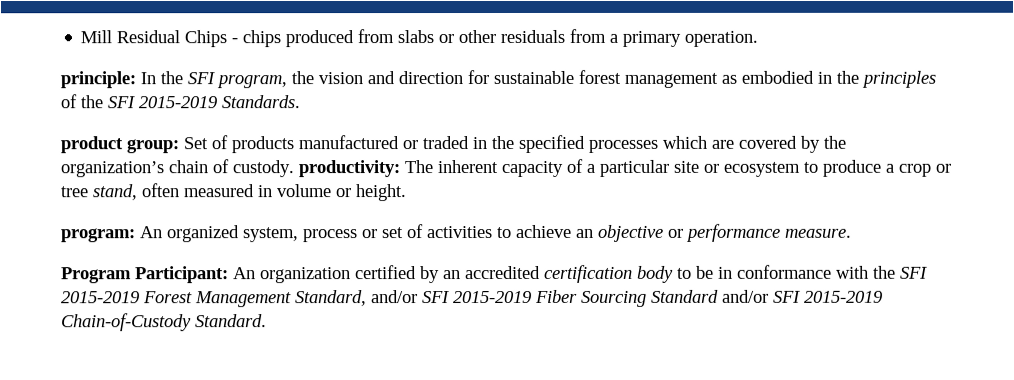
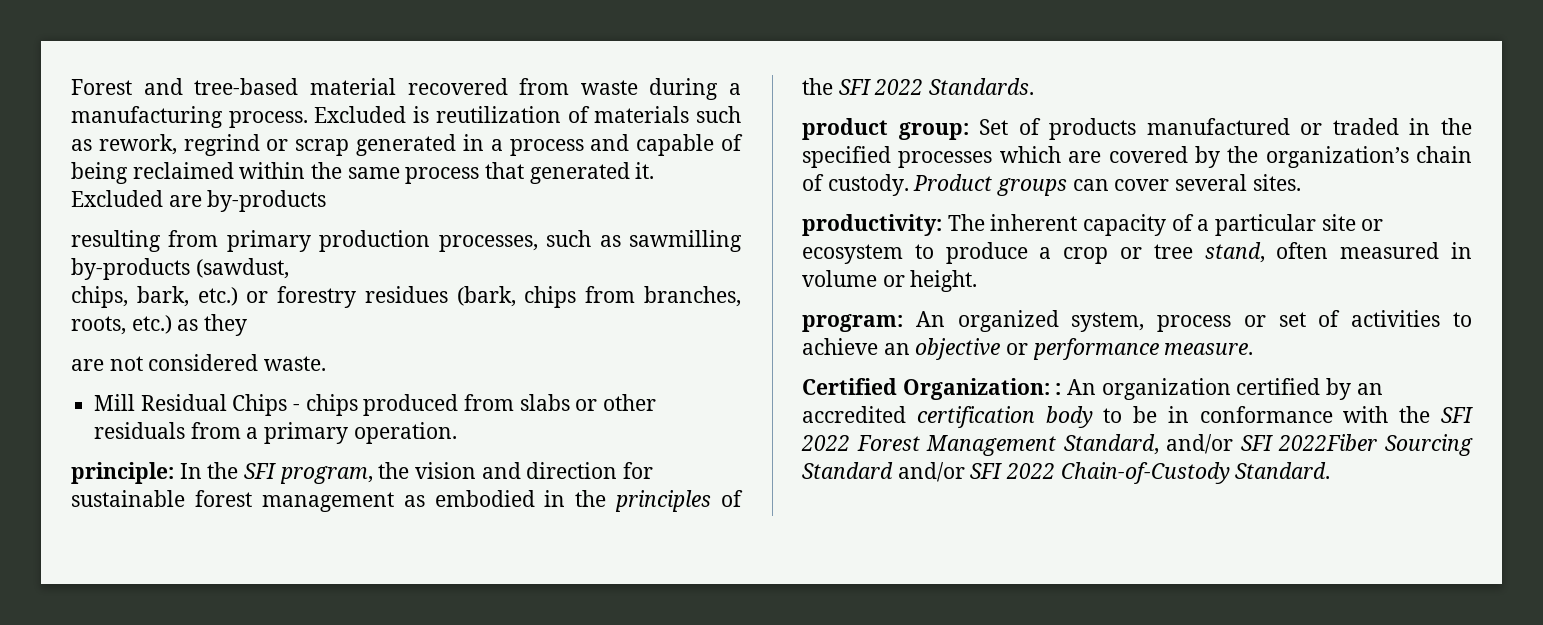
(80, 37) none -> [71,78,741,100] [71,106,741,128] [71,134,744,156] [71,162,655,184] [71,190,327,212] [71,230,742,252] [71,258,289,280] [71,286,741,308] [71,314,248,336] [71,354,327,371] Forest and tree-based material recovered from waste during a manufacturing process. Excluded is reutilization of materials such as rework, regrind or scrap generated in a process and capable of being reclaimed within the same process that generated it. Excluded are by-products // resulting from primary production processes, such as sawmilling by-products (sawdust, // chips, bark, etc.) or forestry residues (bark, chips from branches, roots, etc.) as they // are not considered waste. //
[138,96,217,109] 2015-2019 -> [874,79,924,95] 2022
(294, 169) none -> [913,174,1301,196] Product groups can cover several sites. //
[61,266,229,284] Program Participant: -> [802,378,1062,400] Certified Organization: :
[61,291,140,304] 2015-2019 -> [801,435,850,451] 2022
[453,289,578,304] 2015-2019 Fiber -> [1278,434,1378,451] 2022Fiber
[804,290,883,303] 2015-2019 -> [1006,463,1056,479] 2022

